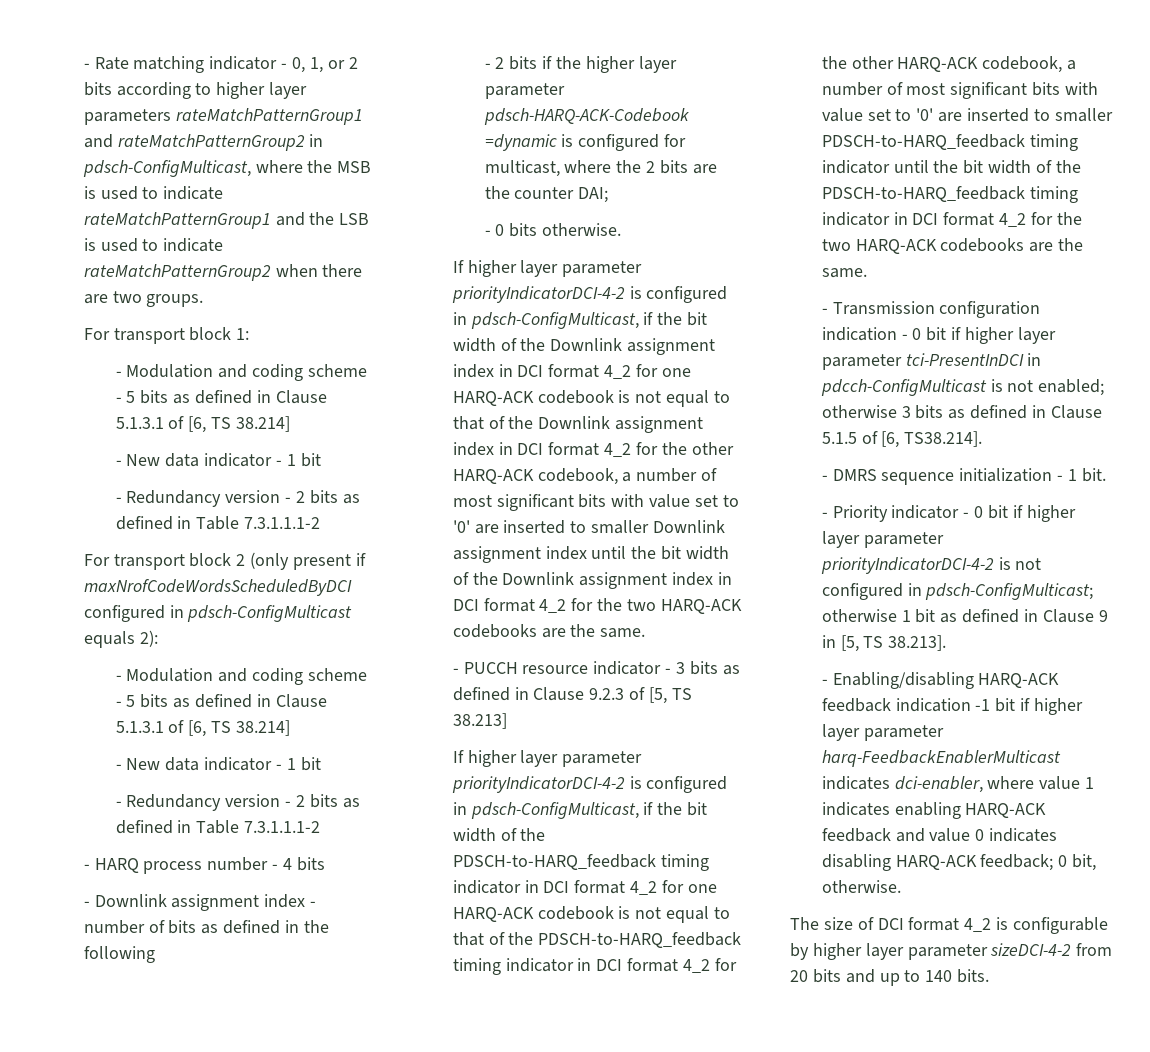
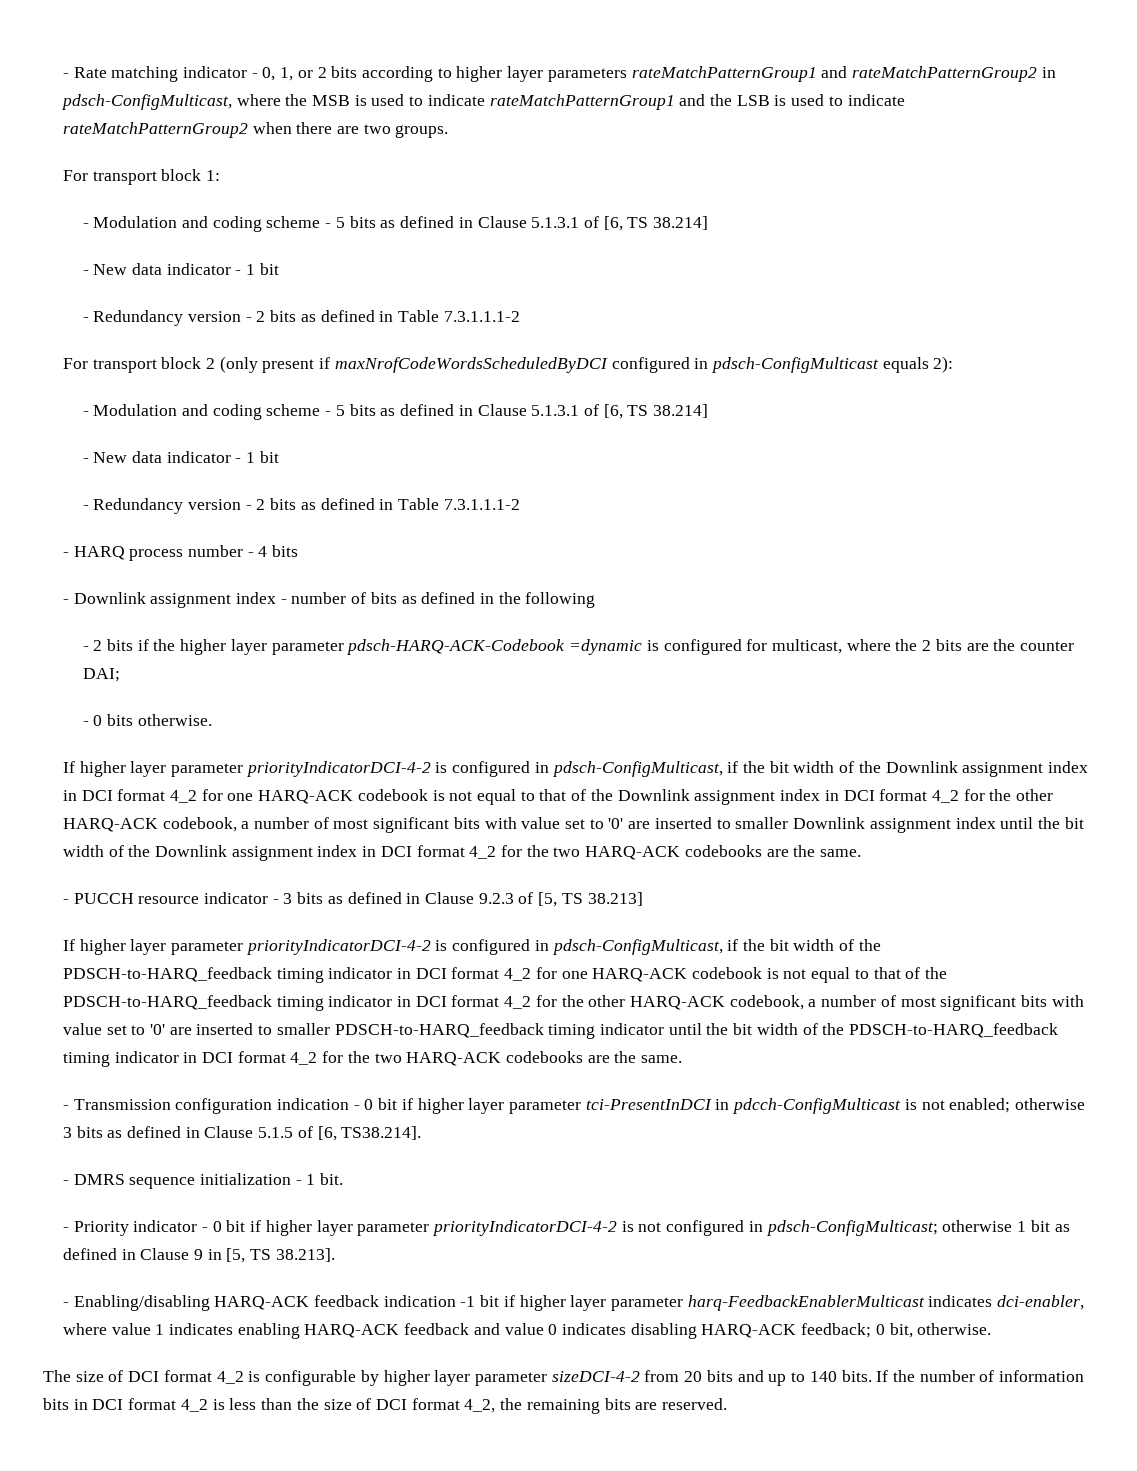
(990, 976) none -> [876,1370,1085,1382] [43,1398,728,1414] If the number of information bits in DCI format 4_2 is less than the size of DCI format 4_2, the remaining bits are reserved.

